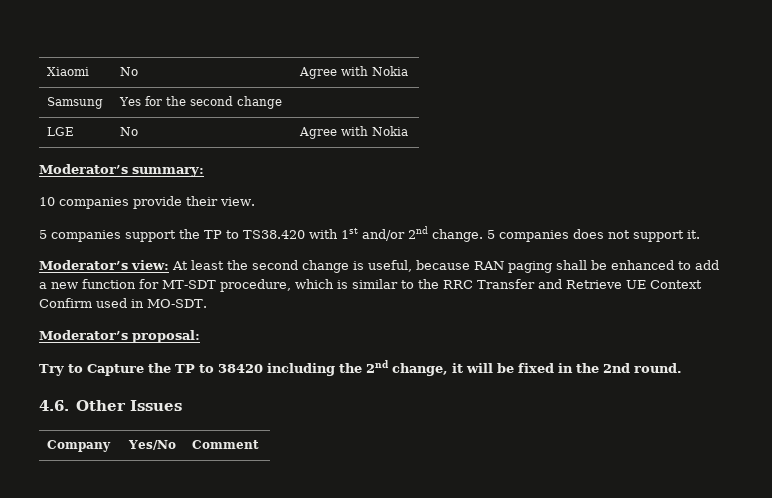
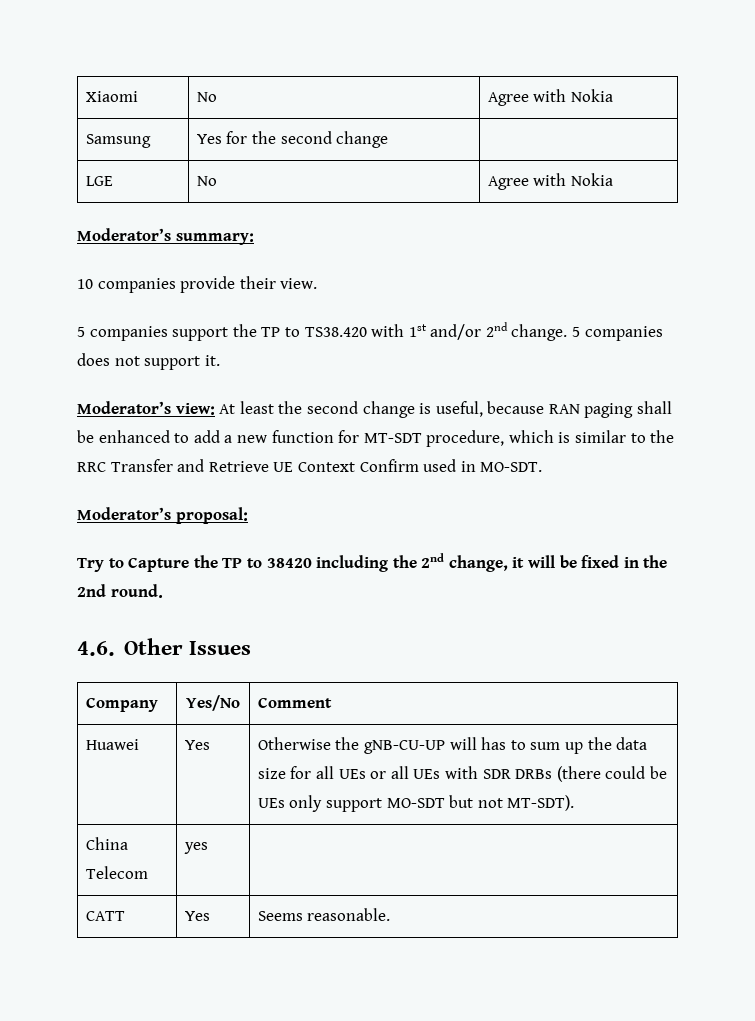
(260, 444) none -> [85,739,139,750] [184,740,210,750] [257,737,648,754] [257,766,667,782] [257,795,575,812] [85,837,128,850] [85,866,148,879] [183,842,208,854] [85,911,125,921] [184,911,210,921] [257,908,391,921] // Huawei | Yes | Otherwise the gNB-CU-UP will has to sum up the data size for all UEs or all UEs with SDR DRBs (there could be UEs only support MO-SDT but not MT-SDT). // China Telecom | yes | // CATT | Yes | Seems reasonable.

